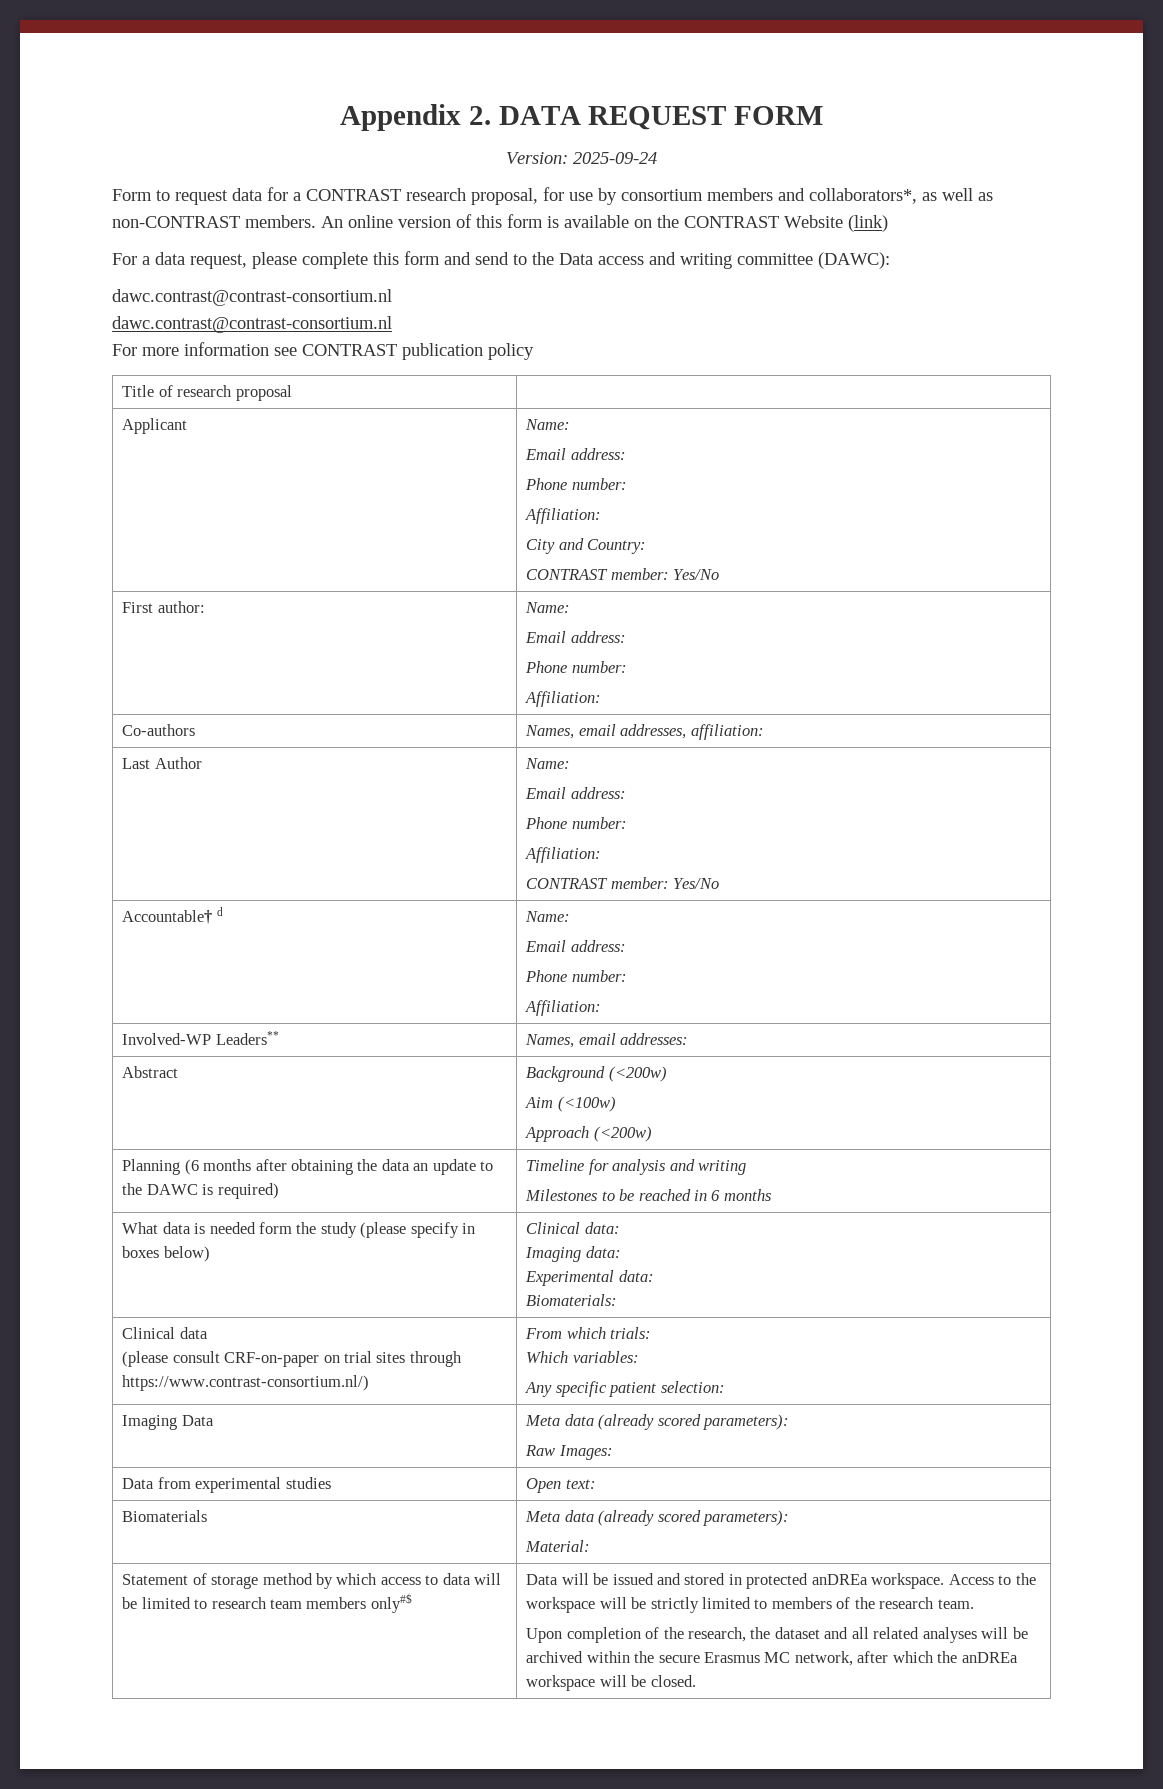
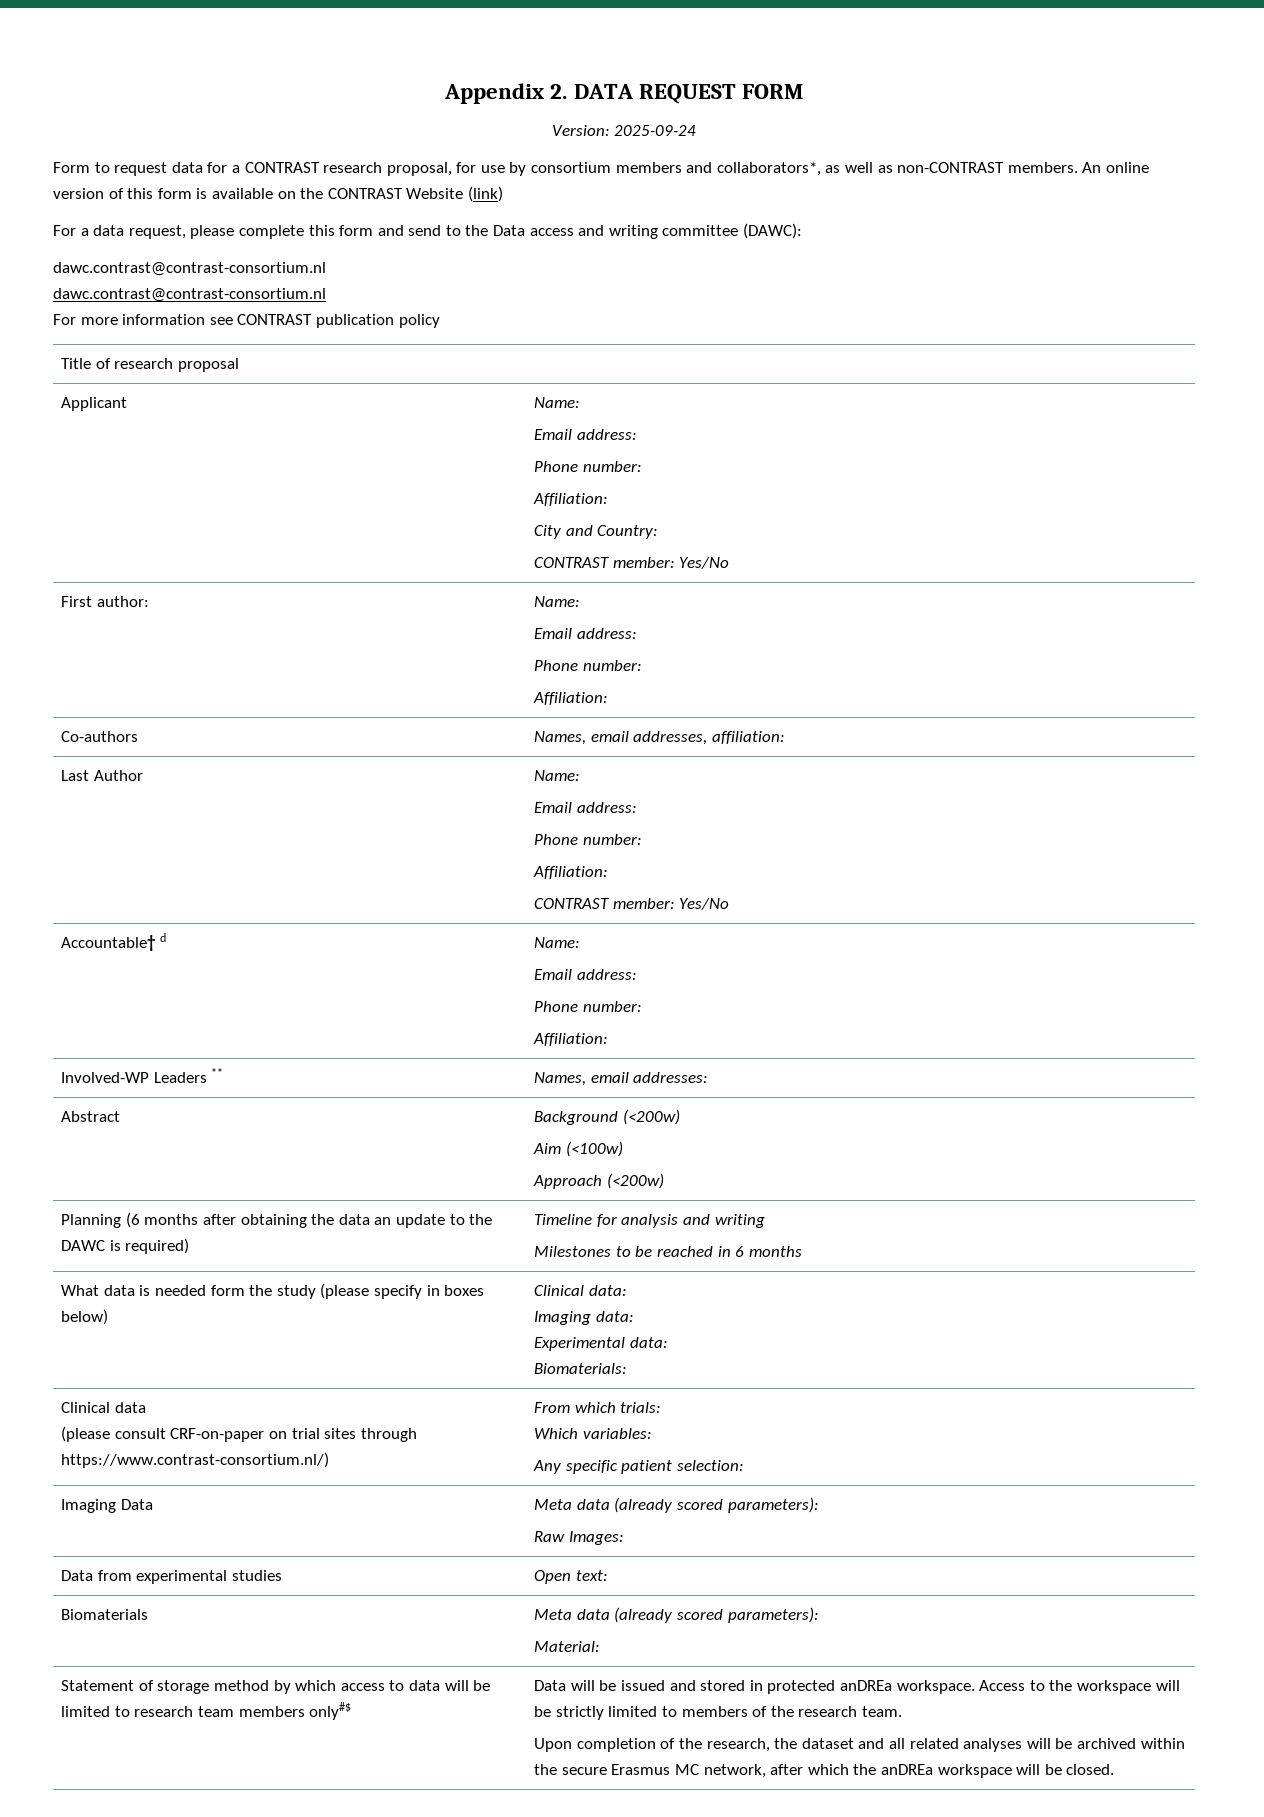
[215,1031,279,1045] Leaders** -> [153,1068,224,1083] Leaders **

